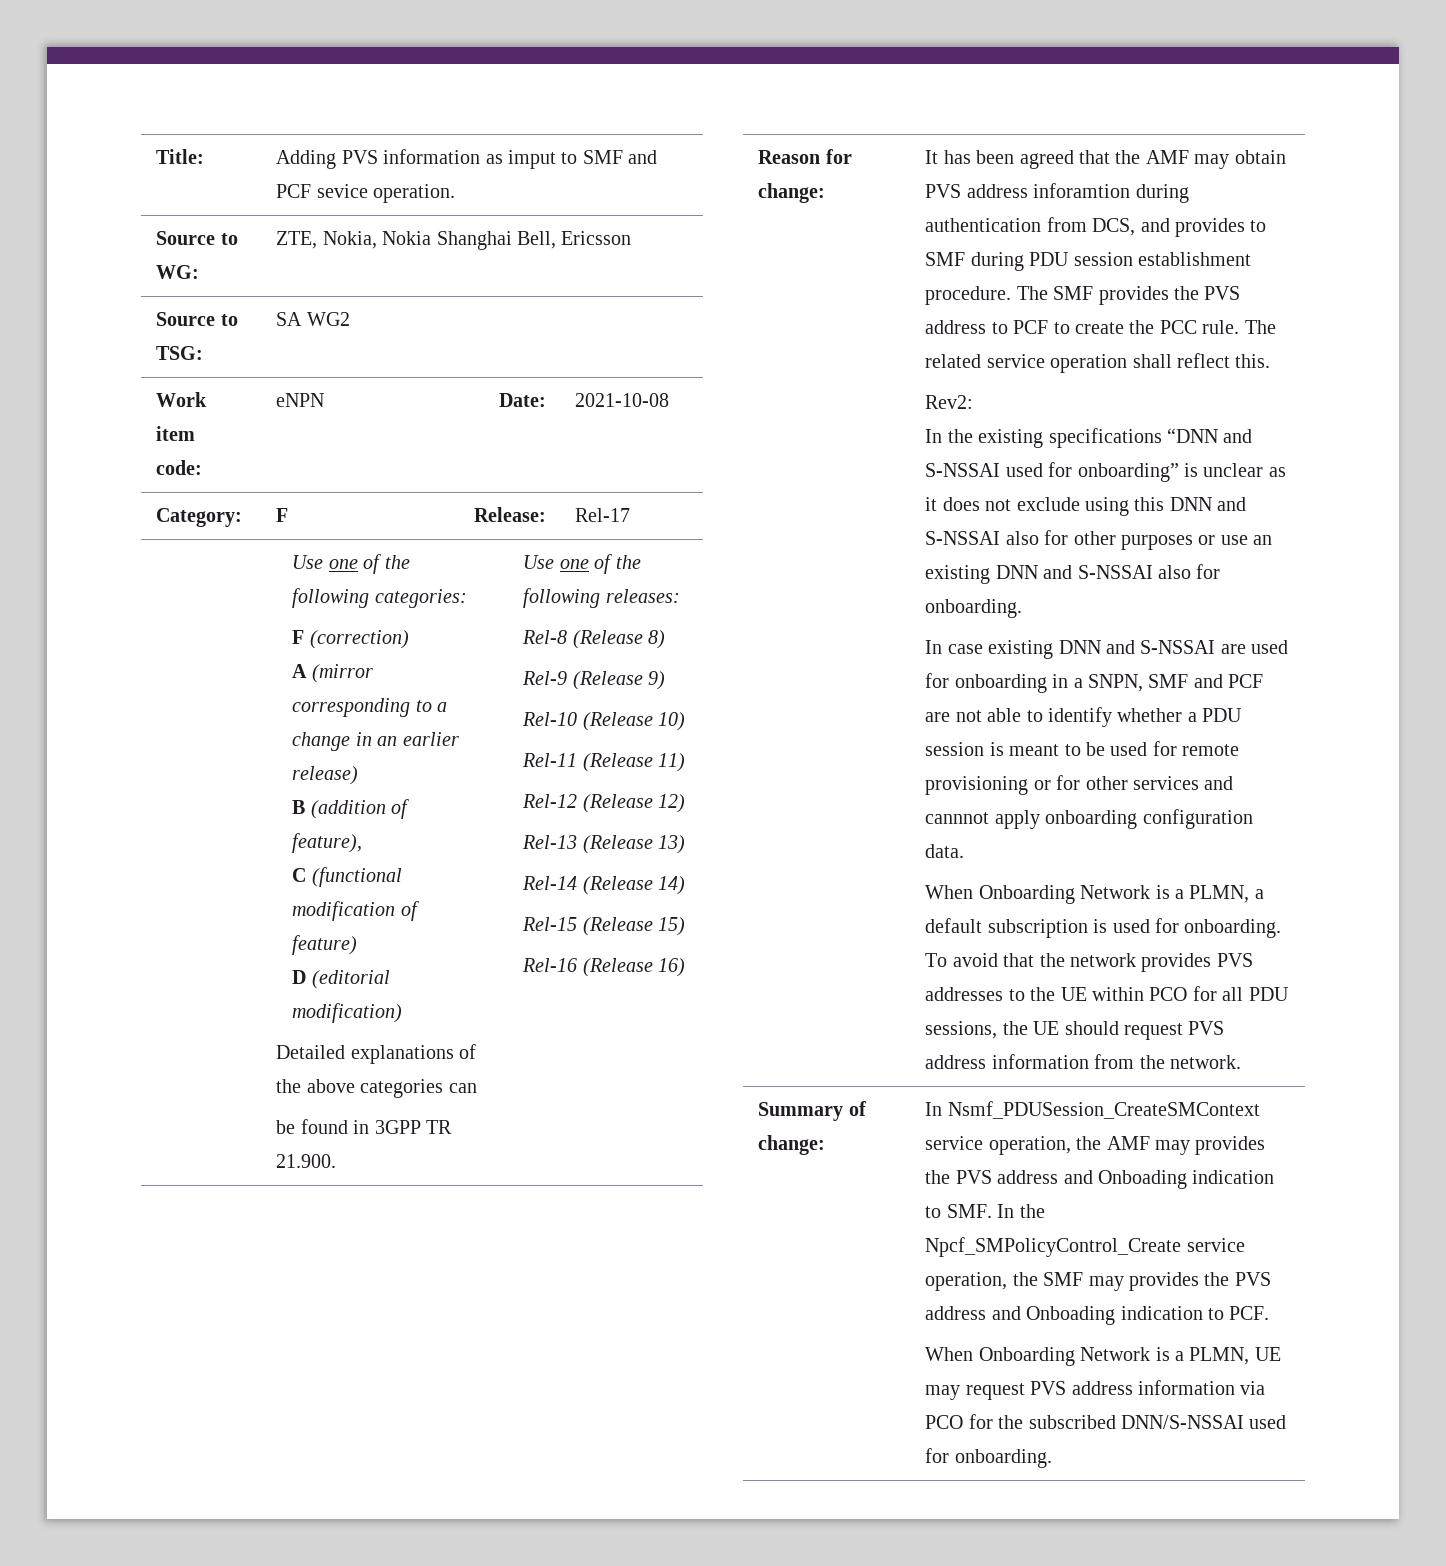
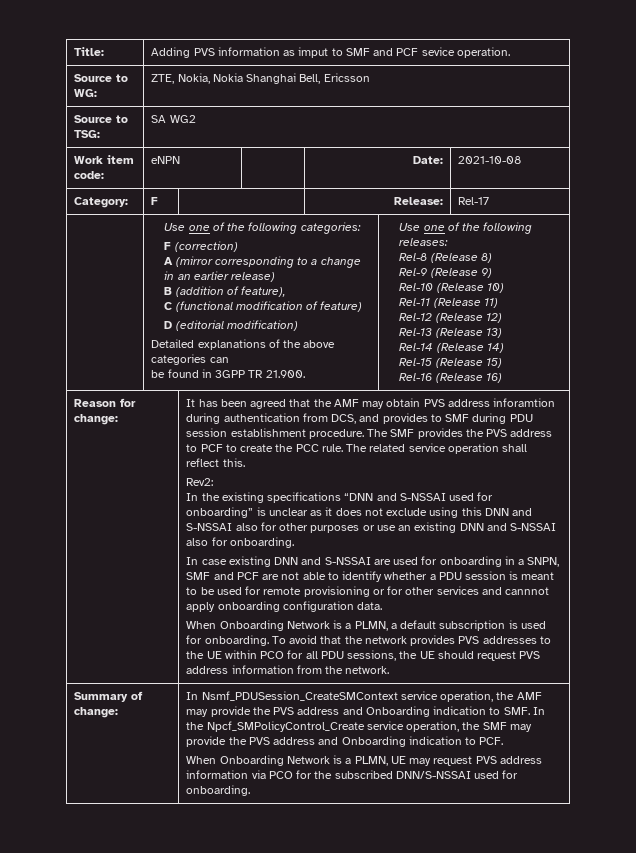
[1195,1136,1266,1155] [925,1170,1188,1189] provides the PVS address and Onboading -> [210,706,430,717] provide the PVS address and Onboarding
[1129,1272,1271,1291] [925,1306,1116,1325] provides the PVS address and Onboading -> [186,736,406,747] provide the PVS address and Onboarding

